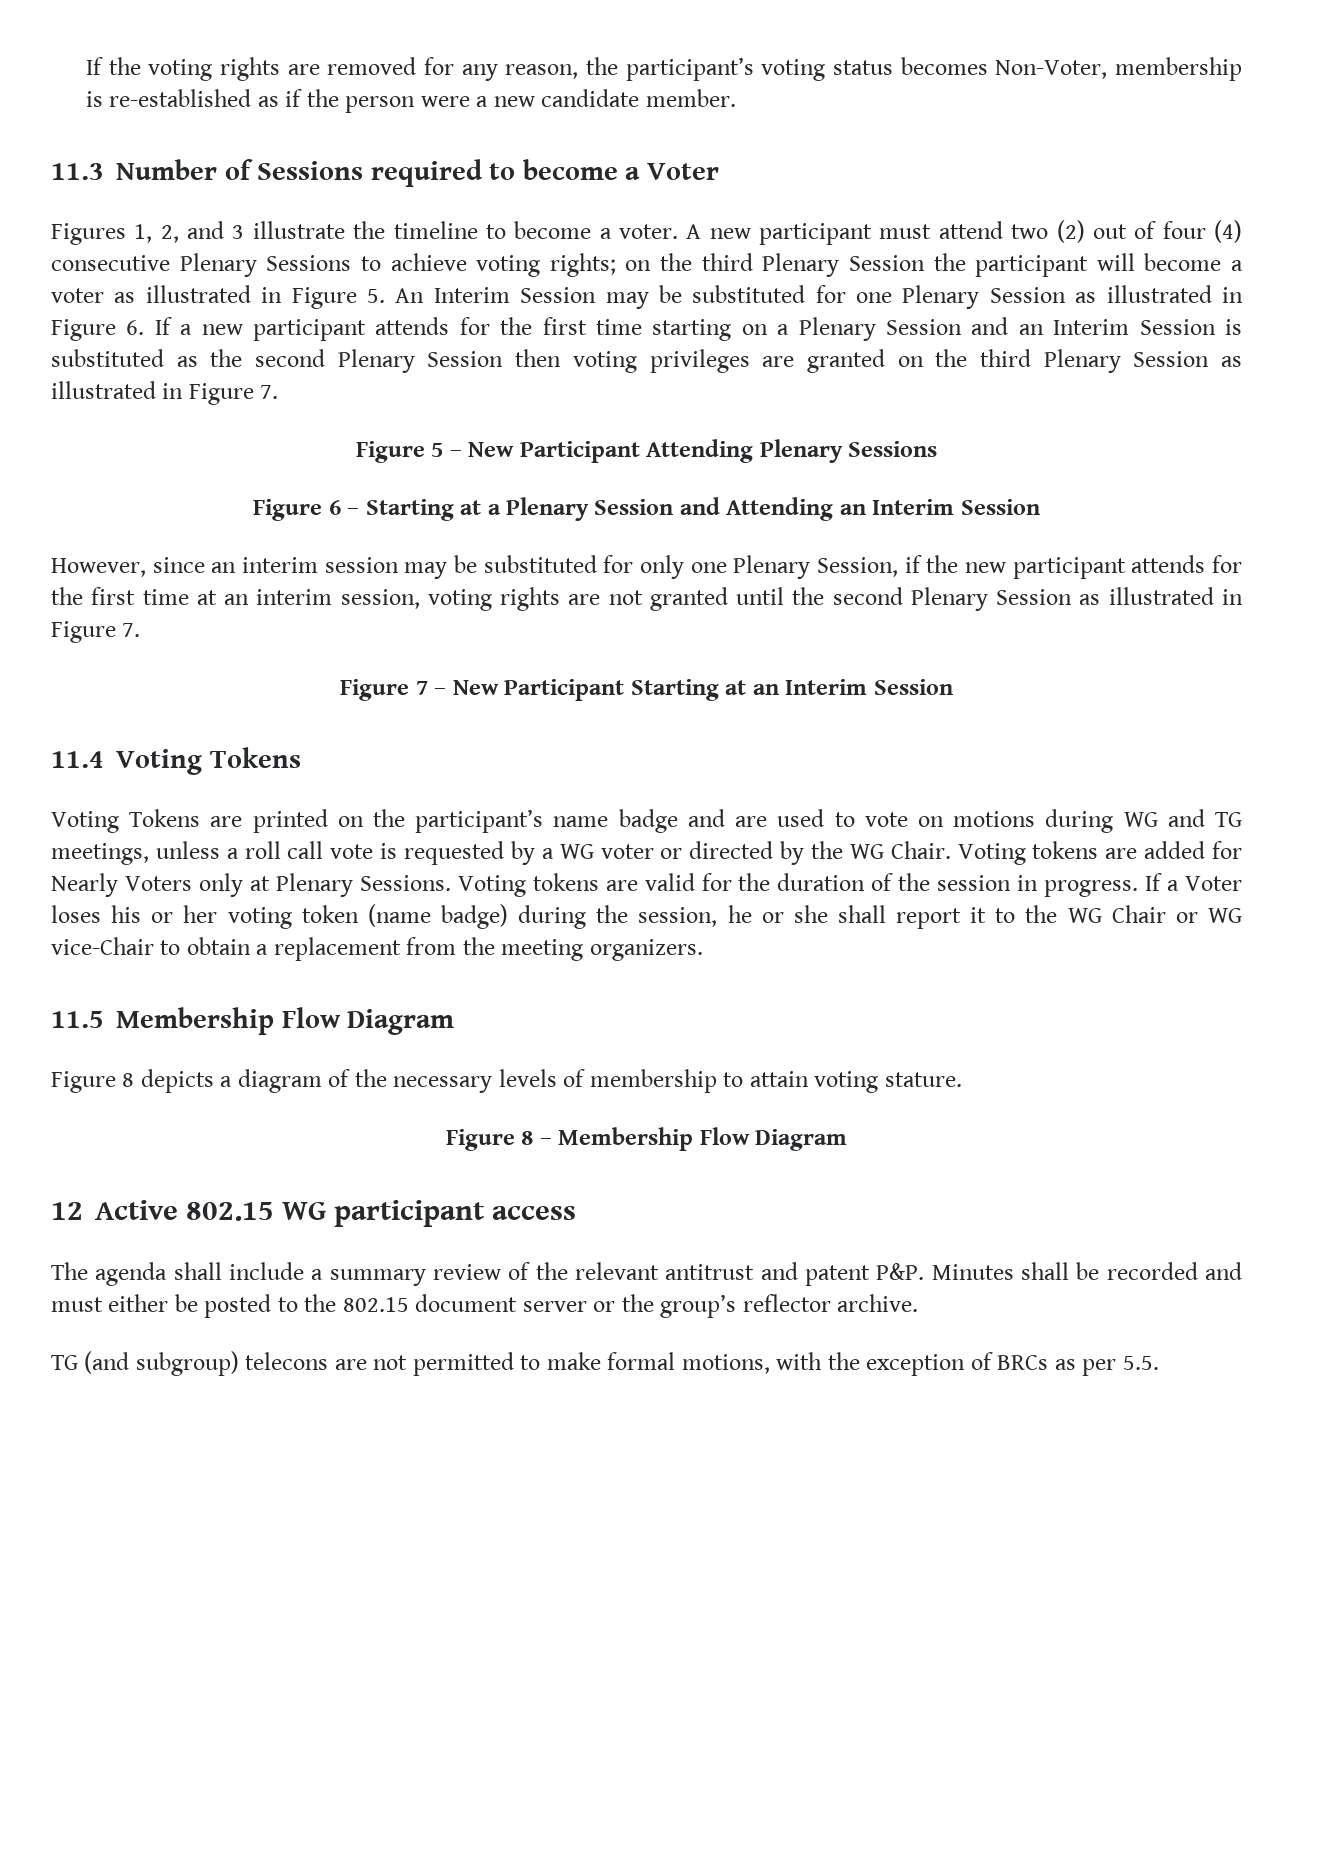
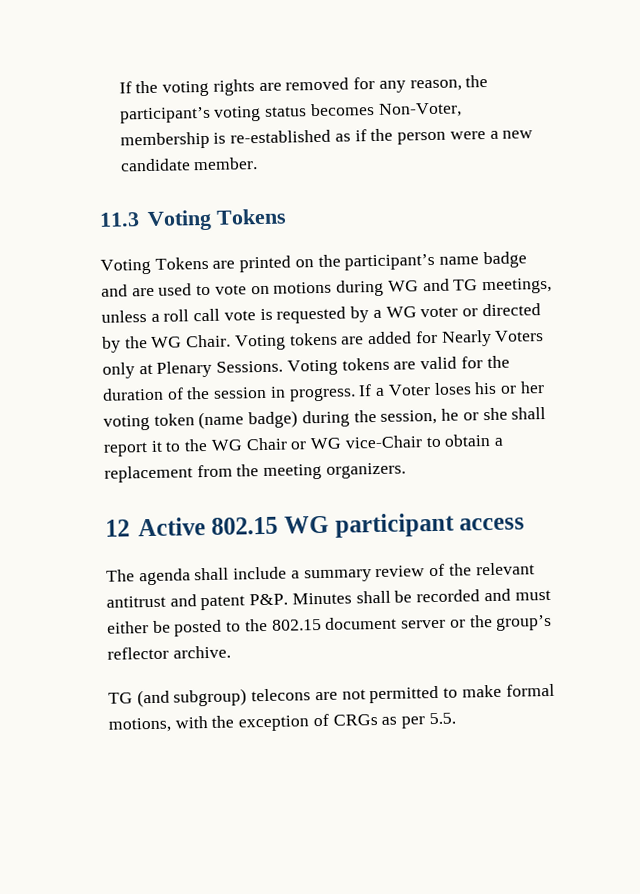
[116,159,719,187] [51,220,1242,245] [51,253,1243,277] [51,285,1243,309] [51,317,1242,341] [51,349,1242,373] [51,381,279,405] [355,439,938,463] [253,497,1040,521] [51,555,1242,579] [51,587,1244,611] [51,621,141,643] [340,679,953,701] [51,751,104,768] Number of Sessions required to become a Voter // Figures 1, 2, and 3 illustrate the timeline to become a voter. A new participant must attend two (2) out of four (4) consecutive Plenary Sessions to achieve voting rights; on the third Plenary Session the participant will become a voter as illustrated in Figure 5. An Interim Session may be substituted for one Plenary Session as illustrated in Figure 6. If a new participant attends for the first time starting on a Plenary Session and an Interim Session is substituted as the second Plenary Session then voting privileges are granted on the third Plenary Session as illustrated in Figure 7. // Figure 5 – New Participant Attending Plenary Sessions // Figure 6 – Starting at a Plenary Session and Attending an Interim Session // However, since an interim session may be substituted for only one Plenary Session, if the new participant attends for the first time at an interim session, voting rights are not granted until the second Plenary Session as illustrated in Figure 7. // Figure 7 – New Participant Starting at an Interim Session // 11.4 -> (140, 219) none
[51,1007,455,1035] [51,1069,962,1093] [445,1127,848,1151] // 11.5 Membership Flow Diagram // Figure 8 depicts a diagram of the necessary levels of membership to attain voting stature. // Figure 8 – Membership Flow Diagram -> (406, 470) none
[997,1355,1049,1370] BRCs -> [332,714,378,726] CRGs

